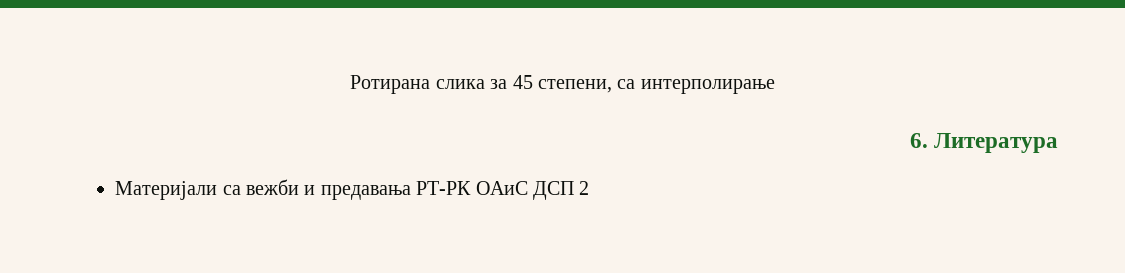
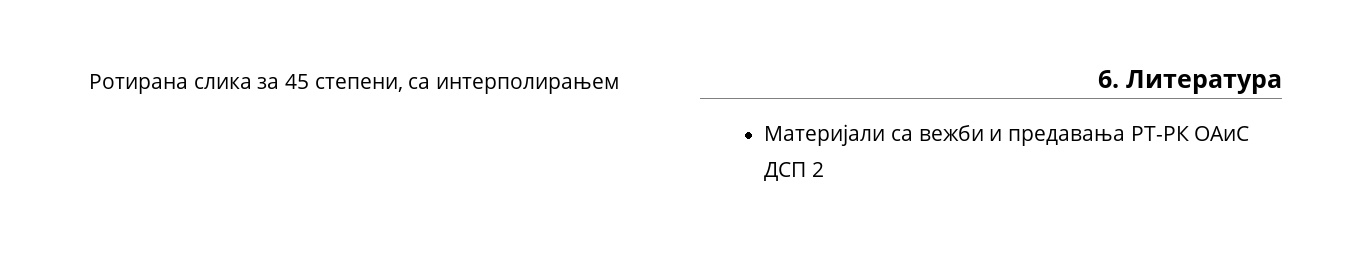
[640,79,775,94] интерполирање -> [436,77,620,94] интерполирањем

